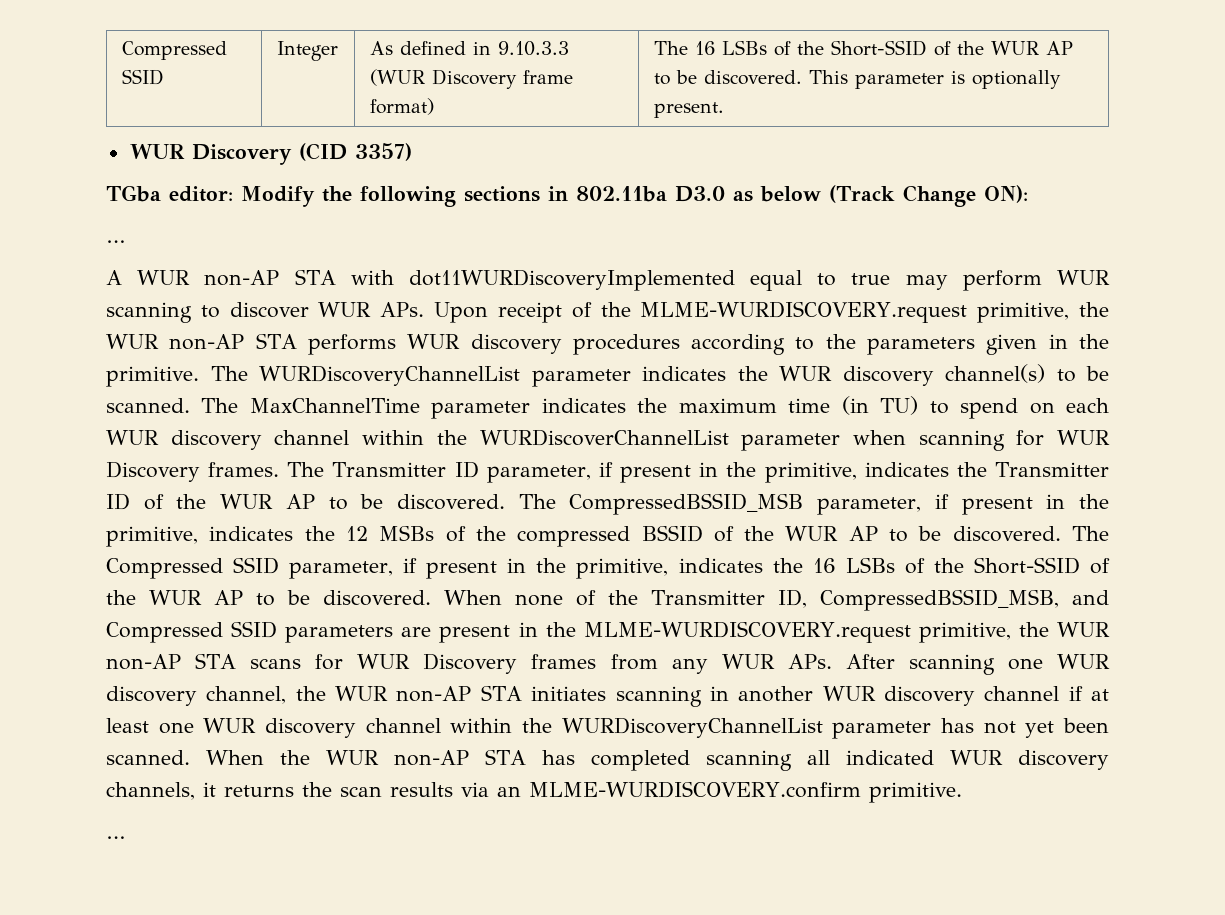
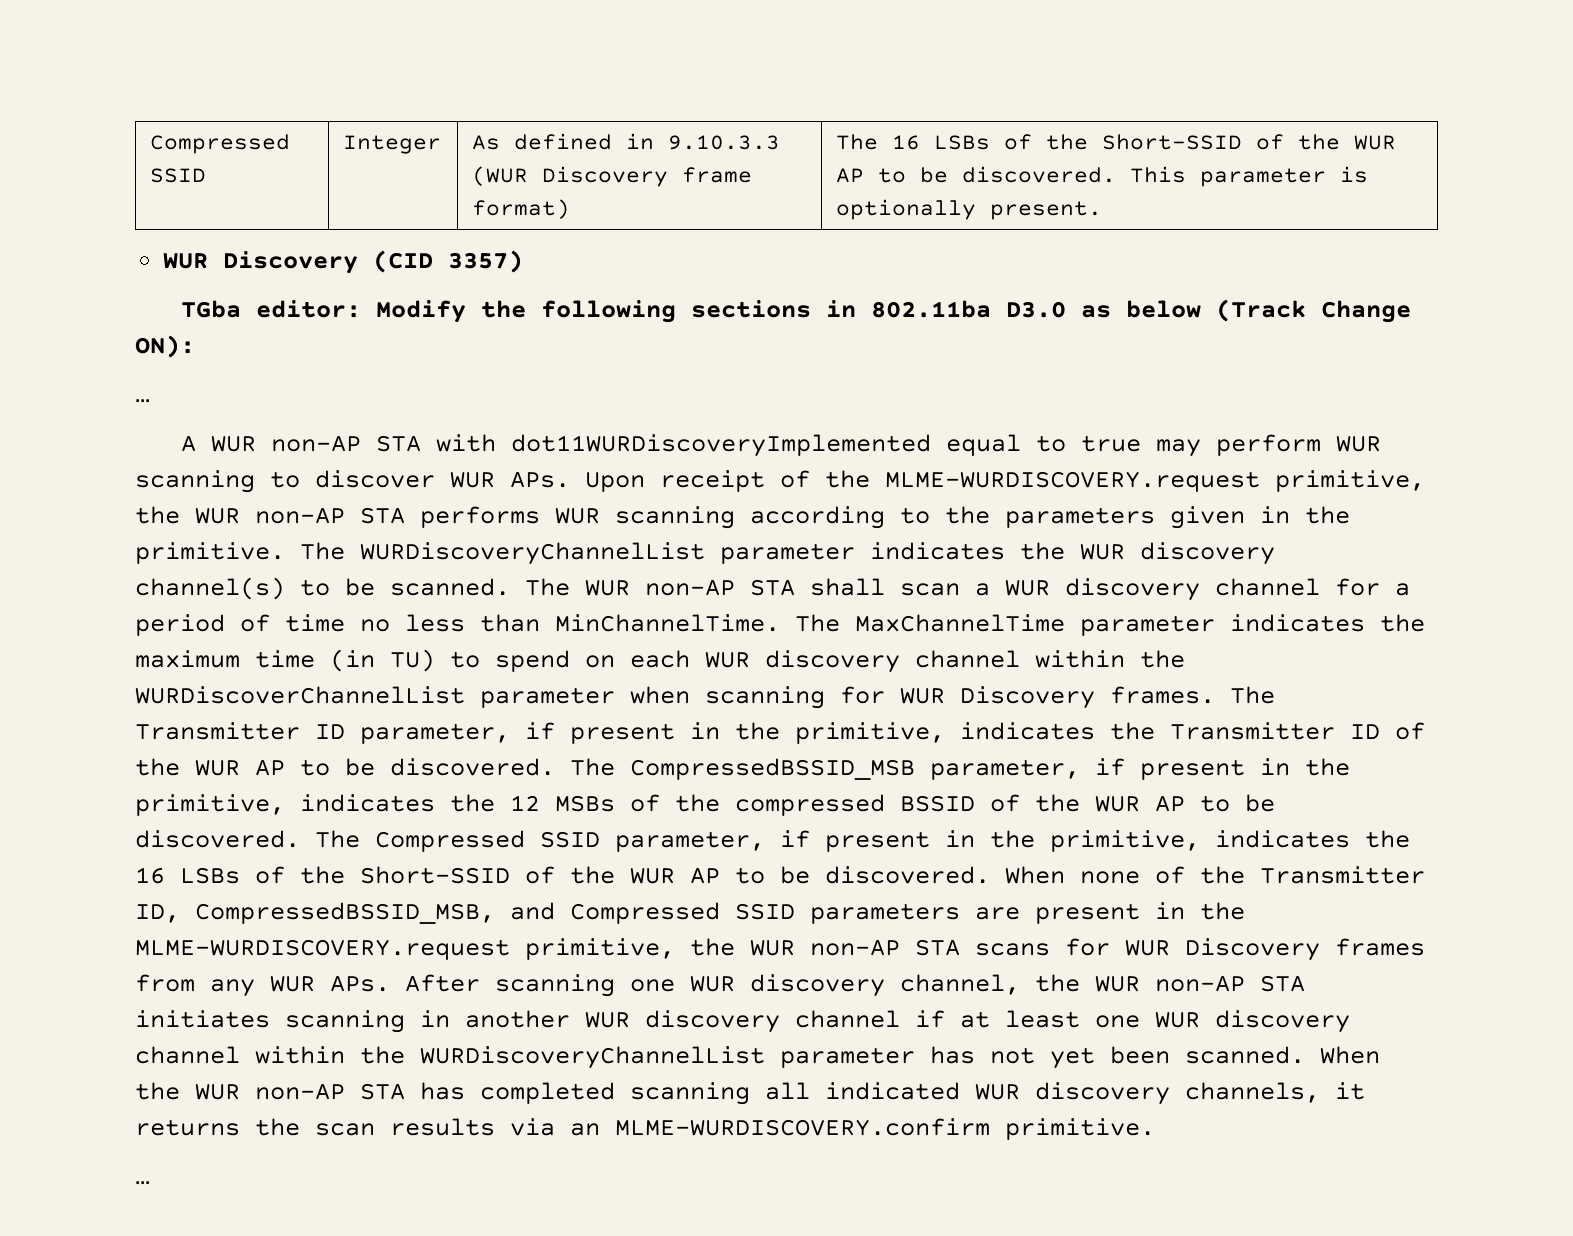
[470,334,680,355] discovery procedures -> [615,506,735,529] scanning
(239, 405) none -> [585,578,1410,601] [135,614,840,636] WUR non-AP STA shall scan a WUR discovery channel for a period of time no less than MinChannelTime. The

